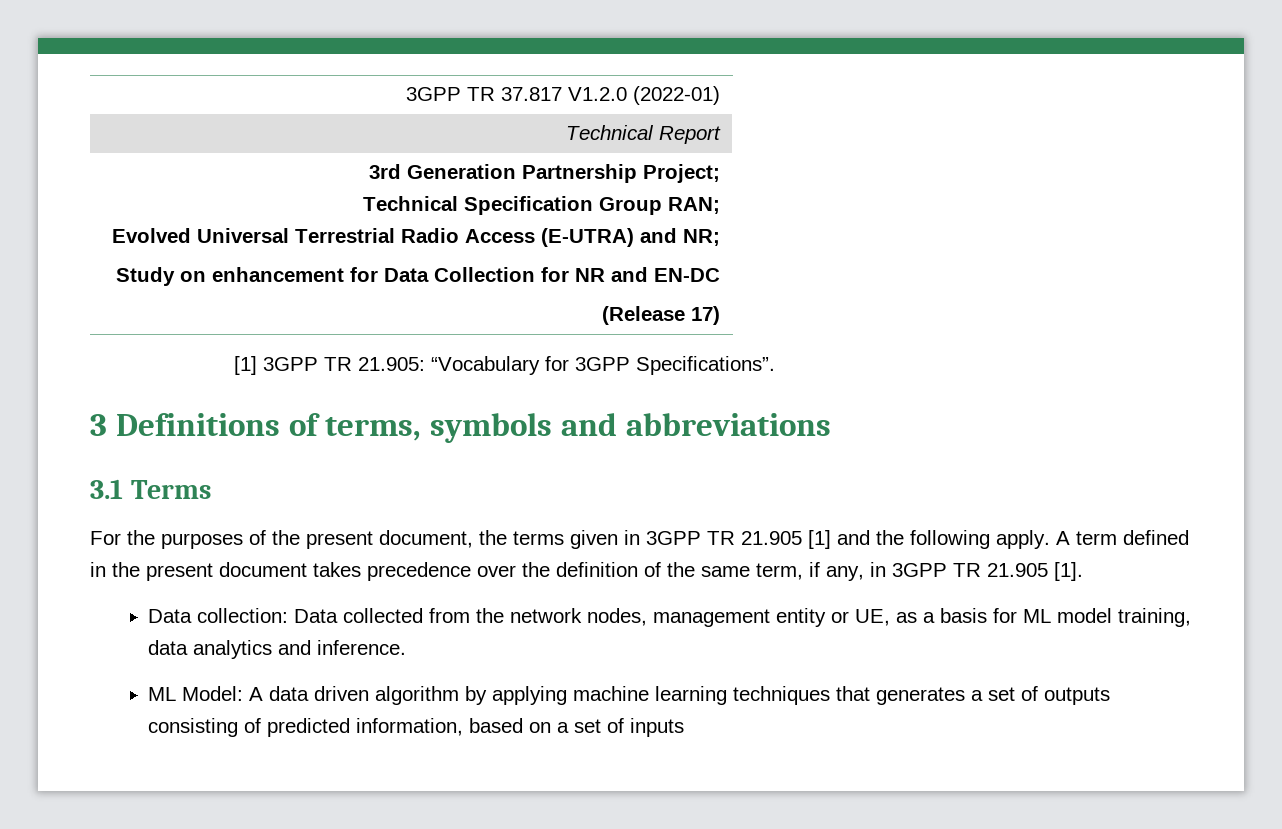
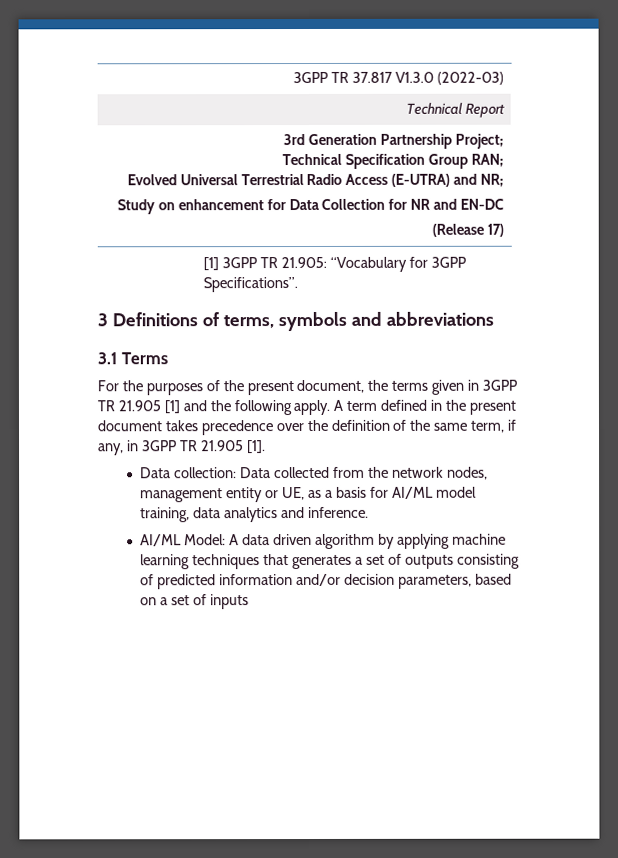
[568,86,721,105] V1.2.0 (2022-01) -> [395,71,505,85] V1.3.0 (2022-03)
[1023,609,1052,623] ML -> [391,486,434,499] AI/ML
[148,687,177,701] ML -> [140,534,183,547] AI/ML
[356,718,464,736] information, -> [219,573,473,589] information and/or decision parameters,

